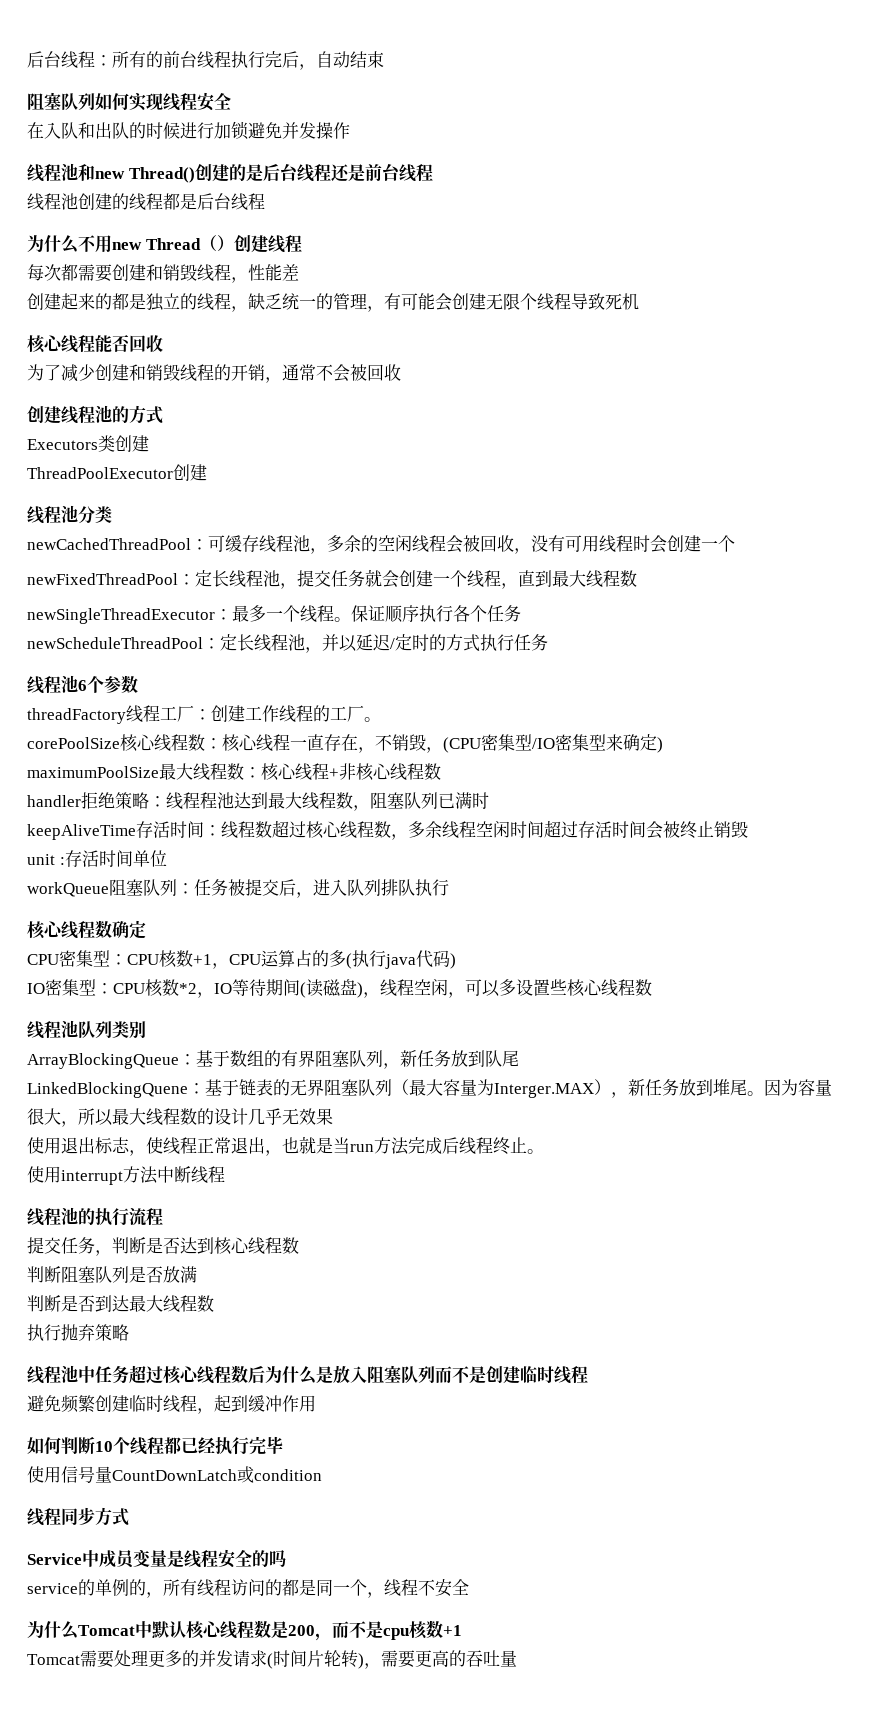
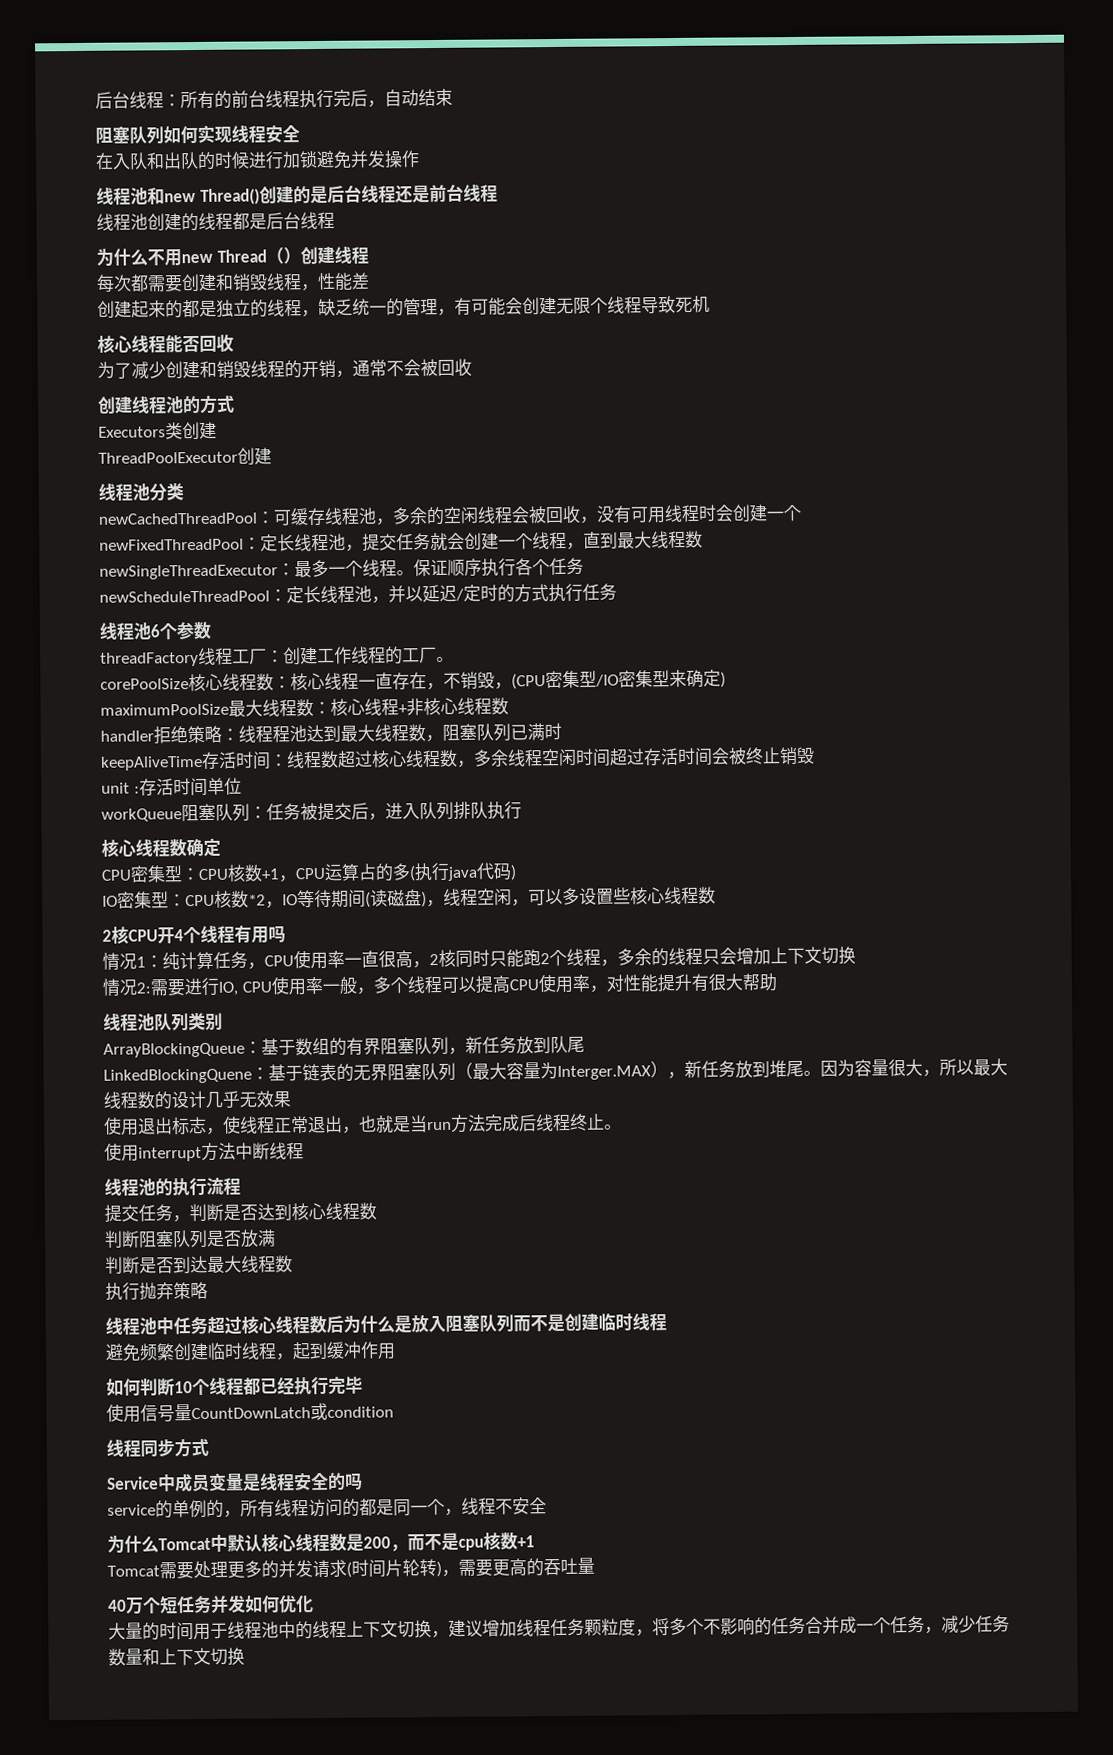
(652, 987) none -> [102,925,286,945] [102,946,856,971] [102,973,777,997] // 2核CPU开4个线程有用吗 // 情况1：纯计算任务，CPU使用率一直很高，2核同时只能跑2个线程，多余的线程只会增加上下文切换 // 情况2:需要进行IO, CPU使用率一般，多个线程可以提高CPU使用率，对性能提升有很大帮助
(517, 1658) none -> [108,1594,314,1615] [108,1615,1010,1641] [108,1647,245,1666] // 40万个短任务并发如何优化 // 大量的时间用于线程池中的线程上下文切换，建议增加线程任务颗粒度，将多个不影响的任务合并成一个任务，减少任务数量和上下文切换

